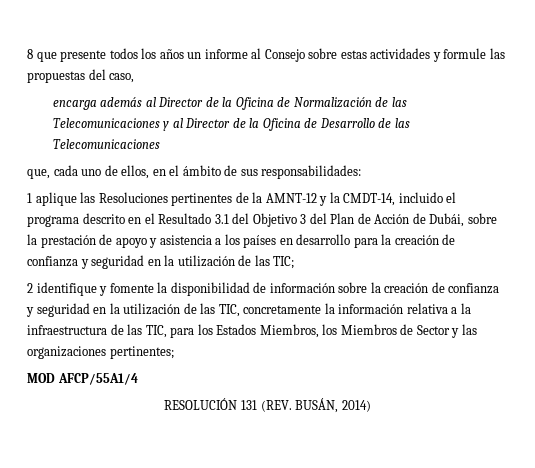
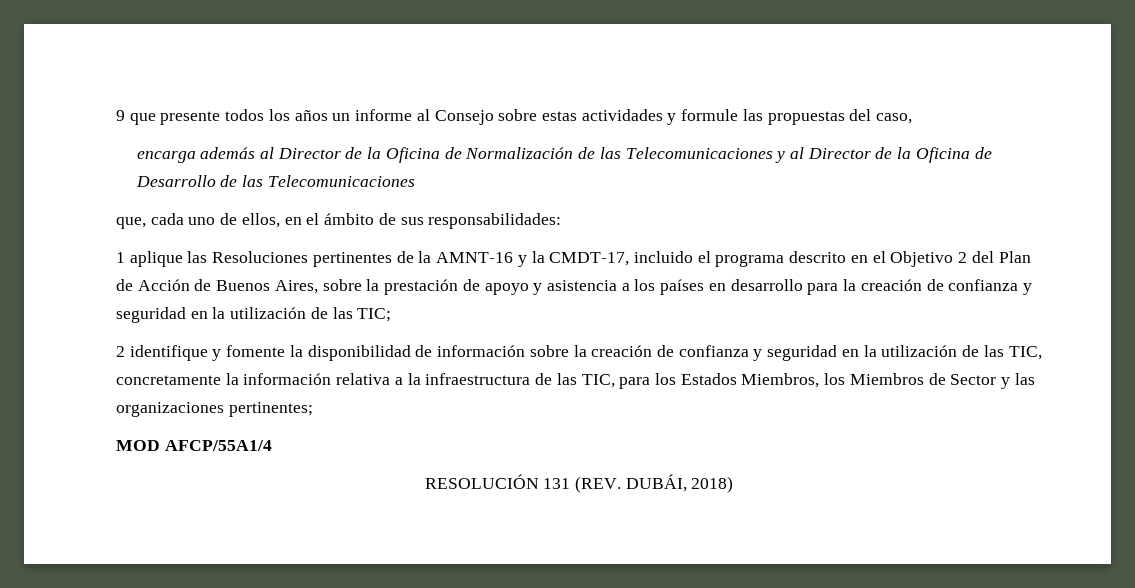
[27,49,33,59] 8 -> [116,110,125,121] 9
[265,193,317,203] AMNT-12 -> [436,252,514,263] AMNT-16
[343,193,396,206] CMDT-14, -> [549,252,630,266] CMDT-17,
[158,213,307,227] Resultado 3.1 del Objetivo 3 -> [890,251,968,267] Objetivo 2
[429,213,465,227] Dubái, -> [216,280,318,294] Buenos Aires,
[295,398,371,413] BUSÁN, 2014) -> [625,474,734,493] DUBÁI, 2018)

